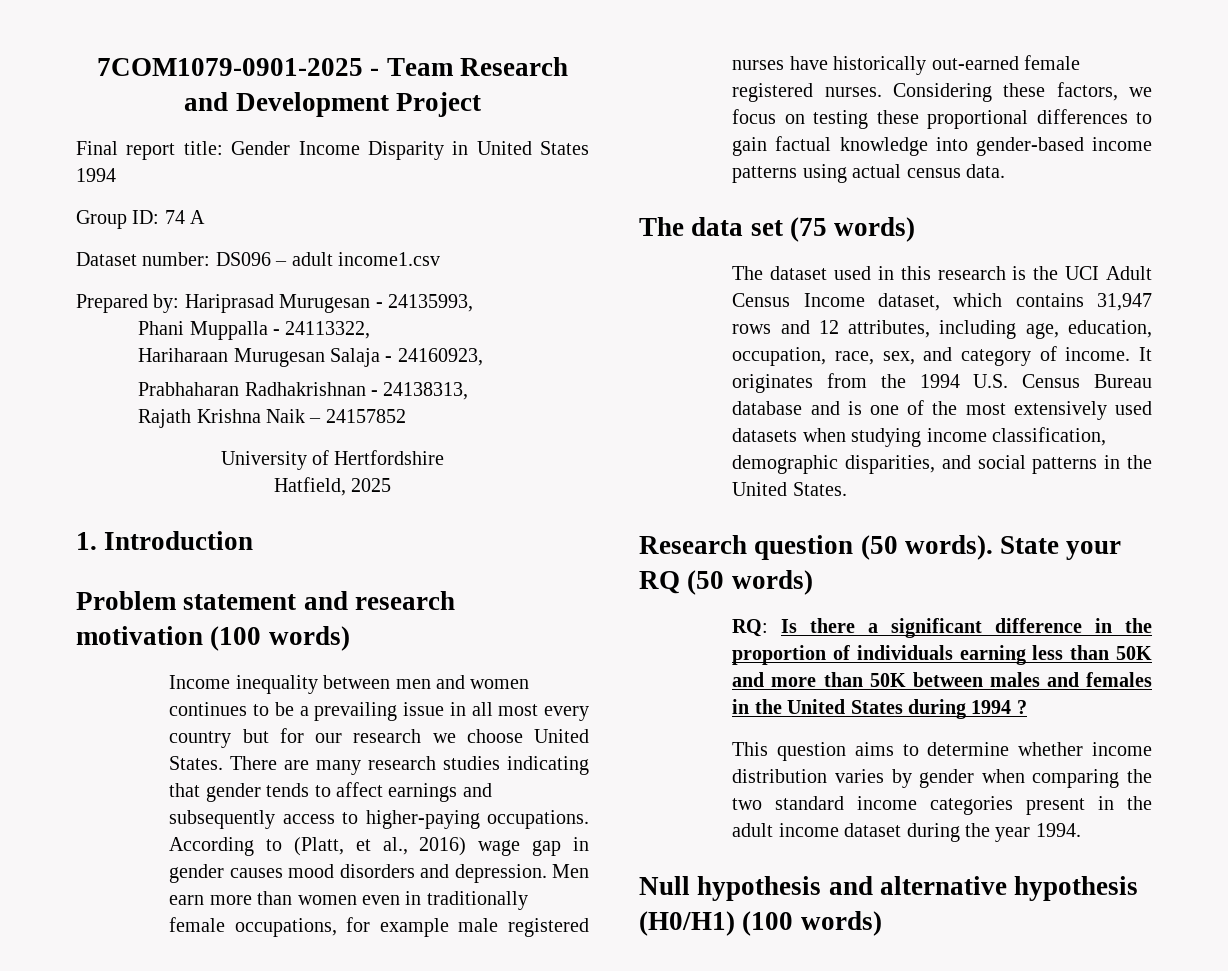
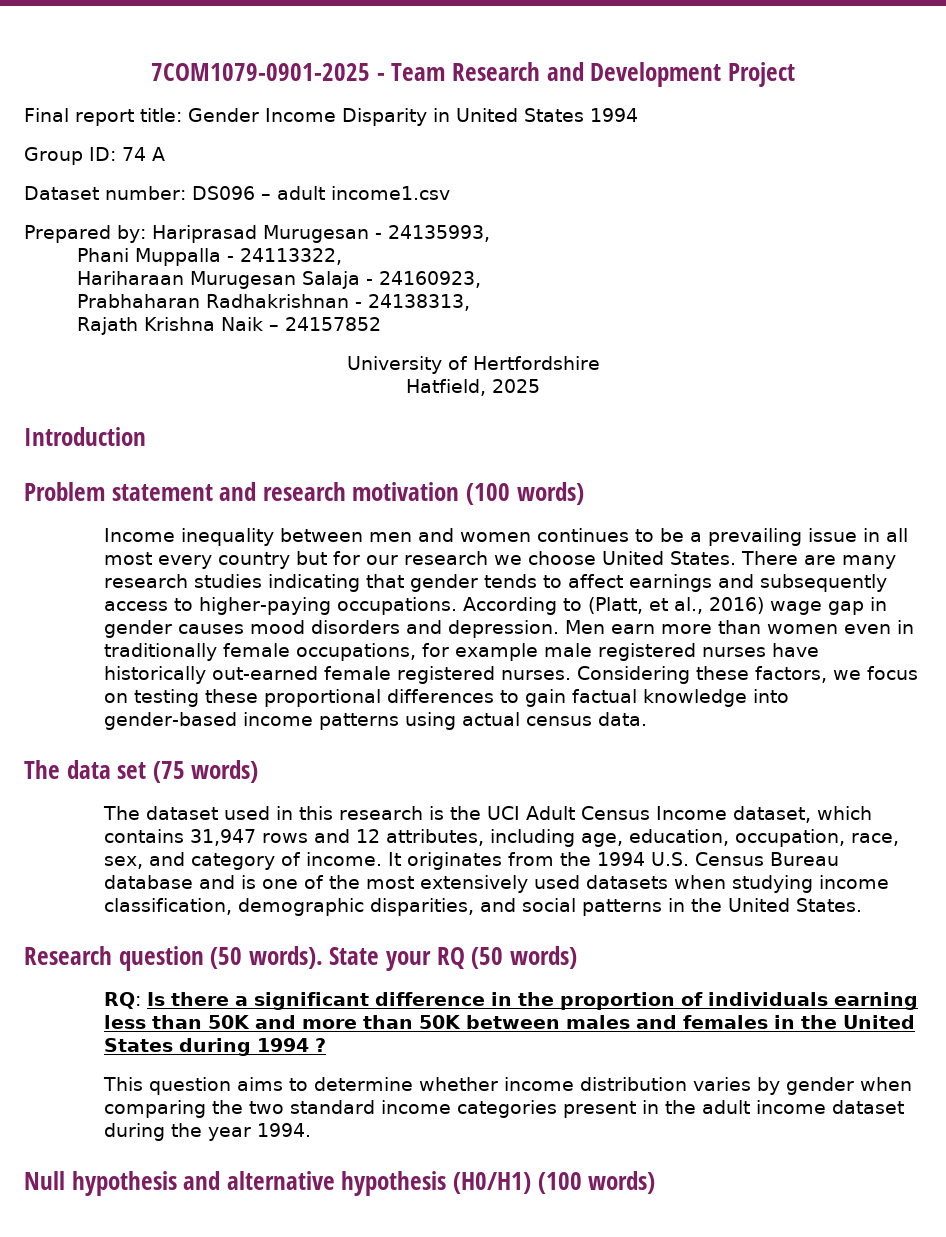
[76,532,97,550] 1. -> (540, 386) none

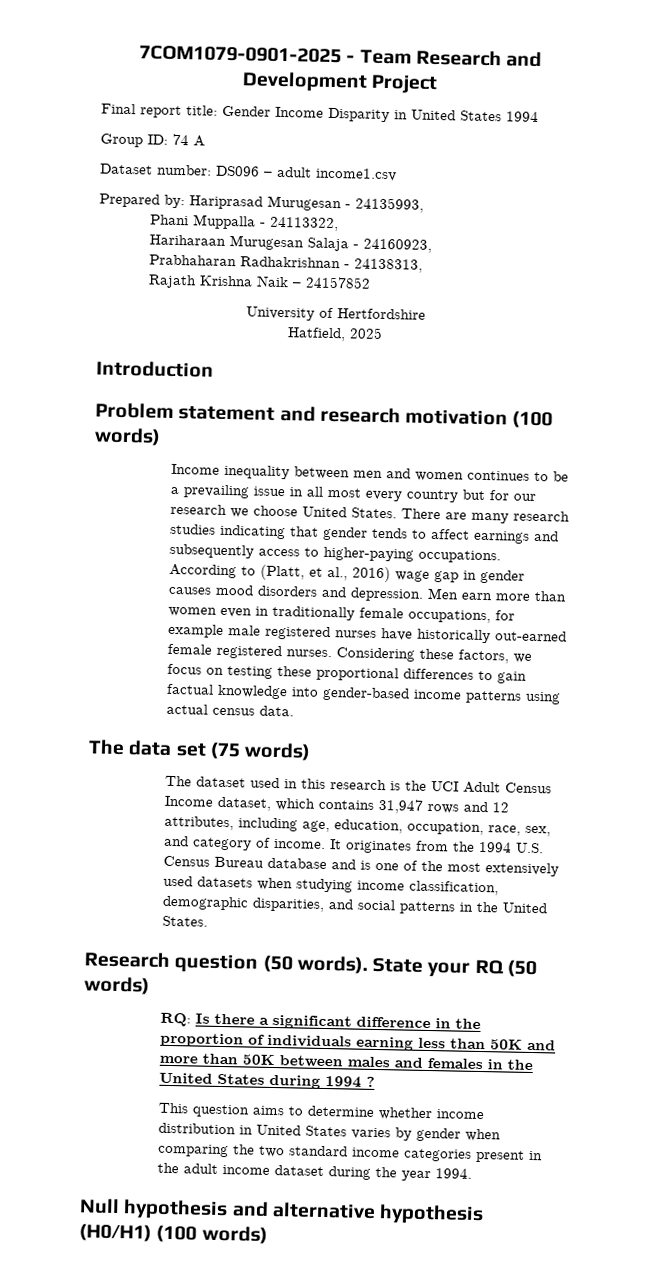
(688, 1084) none -> [238,1124,347,1137] in United States

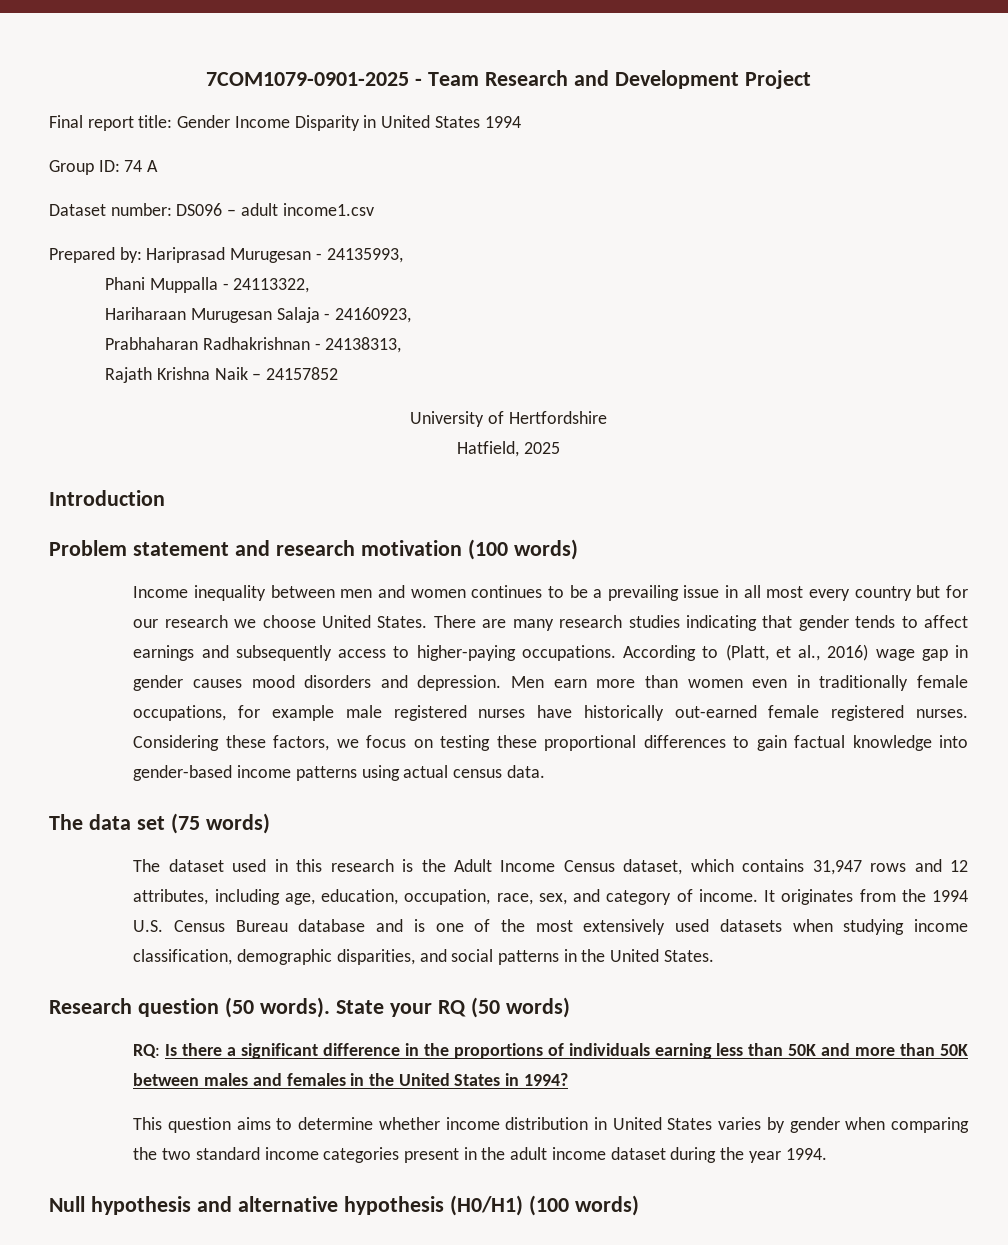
[430,780,552,794] [163,795,213,807] UCI Adult Census Income -> [453,859,615,872] Adult Income Census
[159,1032,244,1048] proportion -> [453,1043,543,1059] proportions
[268,1074,375,1089] during 1994 ? -> [505,1073,568,1086] in 1994?

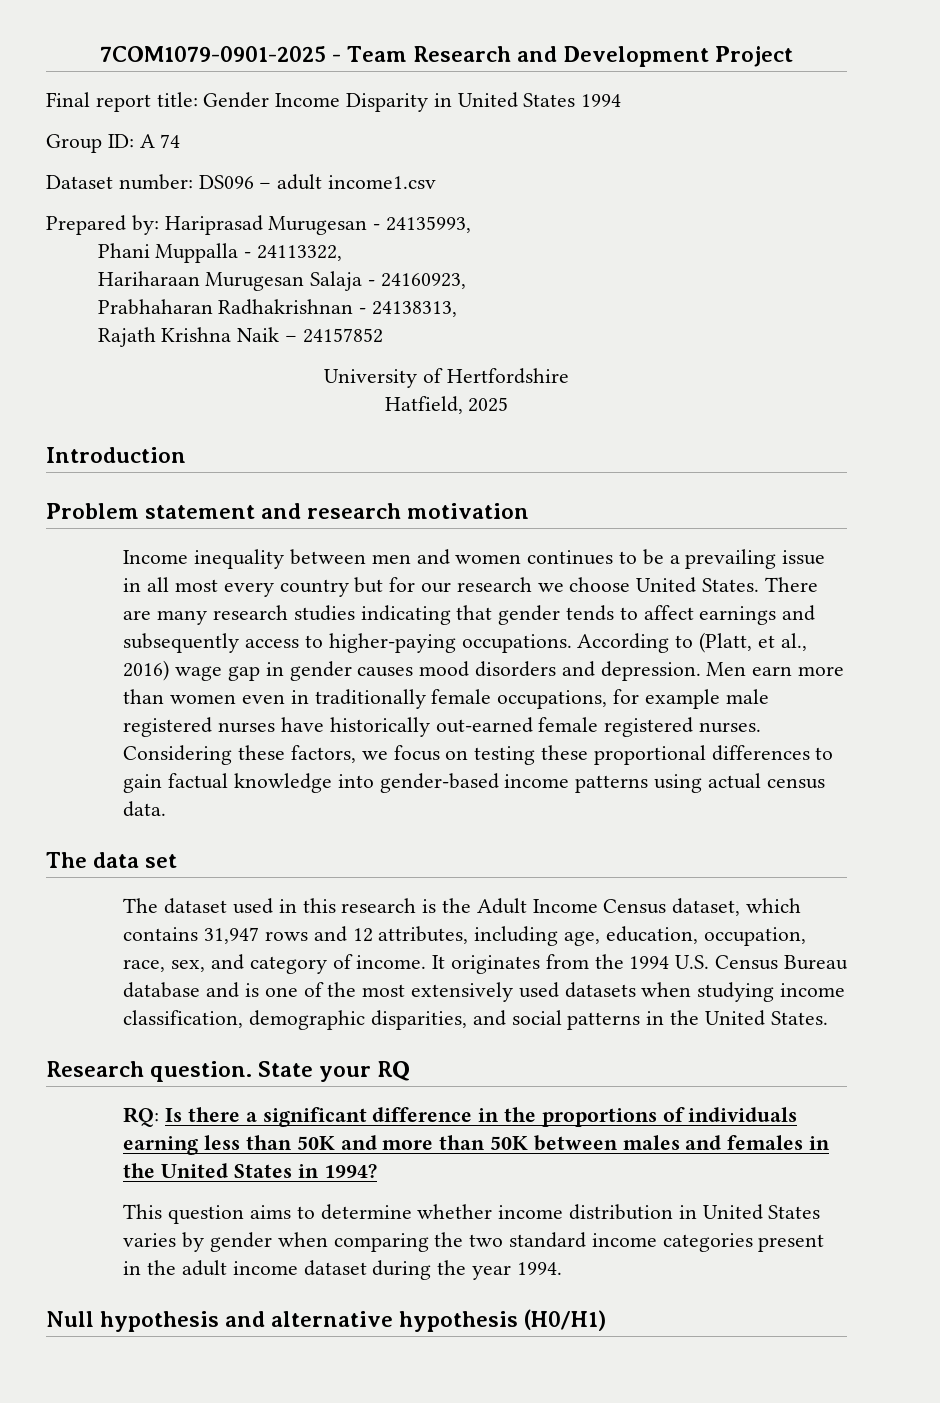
(120, 166) none -> [139,134,155,148] A
[147,160,159,172] A -> (181, 141) none
[467,539,578,560] (100 words) -> (530, 511) none
[170,813,270,834] (75 words) -> (178, 861) none
[137,997,330,1018] question (50 words). -> [150,1061,253,1082] question.
[470,997,570,1018] (50 words) -> (411, 1071) none
[528,1195,639,1216] (100 words) -> (607, 1320) none

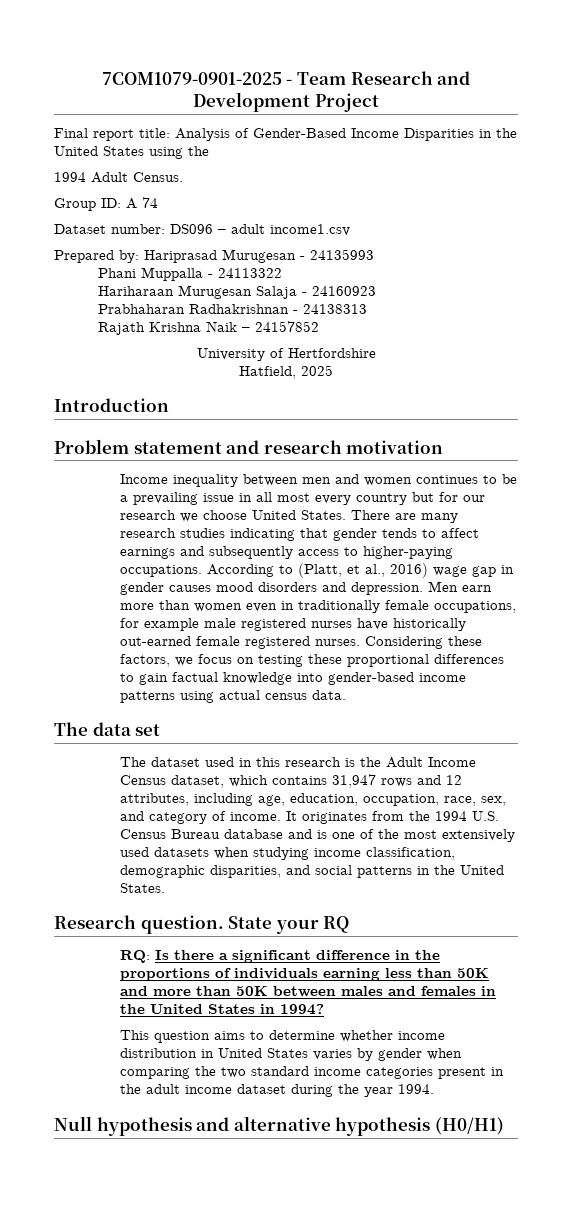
[203,92,622,112] Gender Income Disparity in United States 1994 -> [175,128,517,141] [54,146,209,159] [54,172,183,183] Analysis of Gender-Based Income Disparities in the United States using the // 1994 Adult Census.
[386,216,472,233] 24135993, -> [310,249,374,260] 24135993
[256,245,342,261] 24113322, -> [218,268,283,278] 24113322
[380,273,466,289] 24160923, -> [312,286,377,296] 24160923
[371,301,457,317] 24138313, -> [303,304,368,314] 24138313

